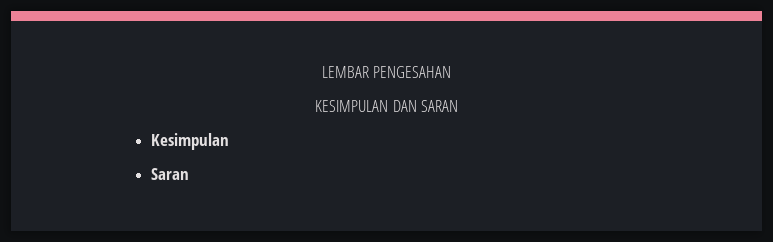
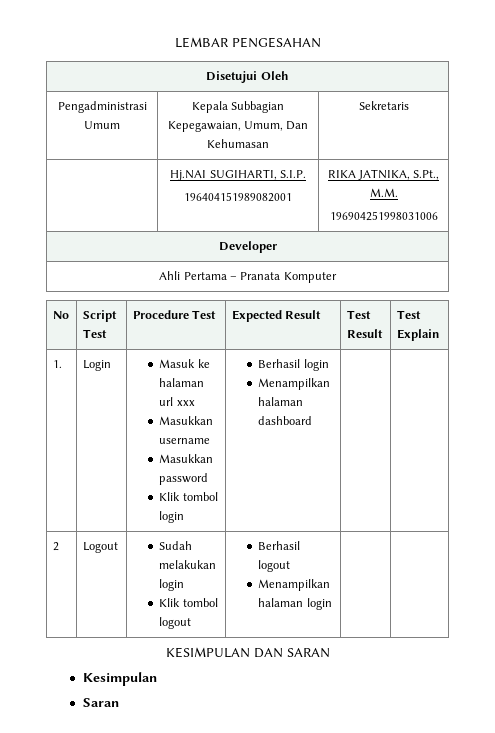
(452, 72) none -> [206,71,289,83] [57,101,147,113] [84,121,120,129] [191,101,285,113] [167,121,309,132] [207,139,269,148] [358,101,409,110] [170,169,306,181] [184,192,292,202] [327,169,440,180] [369,188,398,197] [329,211,438,221] [218,241,277,253] [159,271,337,283] [52,311,69,319] [82,310,117,322] [82,329,107,338] [132,310,217,319] [231,310,322,322] [346,310,371,319] [346,329,383,338] [396,310,421,319] [396,329,440,341] [52,360,62,368] [82,360,111,371] [159,359,210,368] [159,378,205,387] [159,397,195,406] [159,416,214,425] [159,438,211,444] [159,454,214,463] [159,473,209,485] [159,492,218,501] [159,511,185,523] [258,359,329,371] [258,378,331,390] [258,397,304,406] [258,416,313,425] [52,542,59,551] [82,542,118,553] [159,541,193,550] [159,560,217,569] [159,579,185,591] [159,598,218,607] [159,617,192,629] [258,541,301,550] [258,560,291,572] [258,579,331,591] [258,598,332,610] // Disetujui Oleh // Pengadministrasi Umum | Kepala Subbagian Kepegawaian, Umum, Dan Kehumasan | Sekretaris // | Hj.NAI SUGIHARTI, S.I.P. // 196404151989082001 | RIKA JATNIKA, S.Pt., M.M. // 196904251998031006 // Developer // Ahli Pertama – Pranata Komputer // No | Script Test | Procedure Test | Expected Result | Test Result | Test Explain // 1. | Login | Masuk ke halaman url xxx // Masukkan username // Masukkan password // Klik tombol login | Berhasil login // Menampilkan halaman dashboard | | // 2 | Logout | Sudah melakukan login // Klik tombol logout | Berhasil logout // Menampilkan halaman login | |

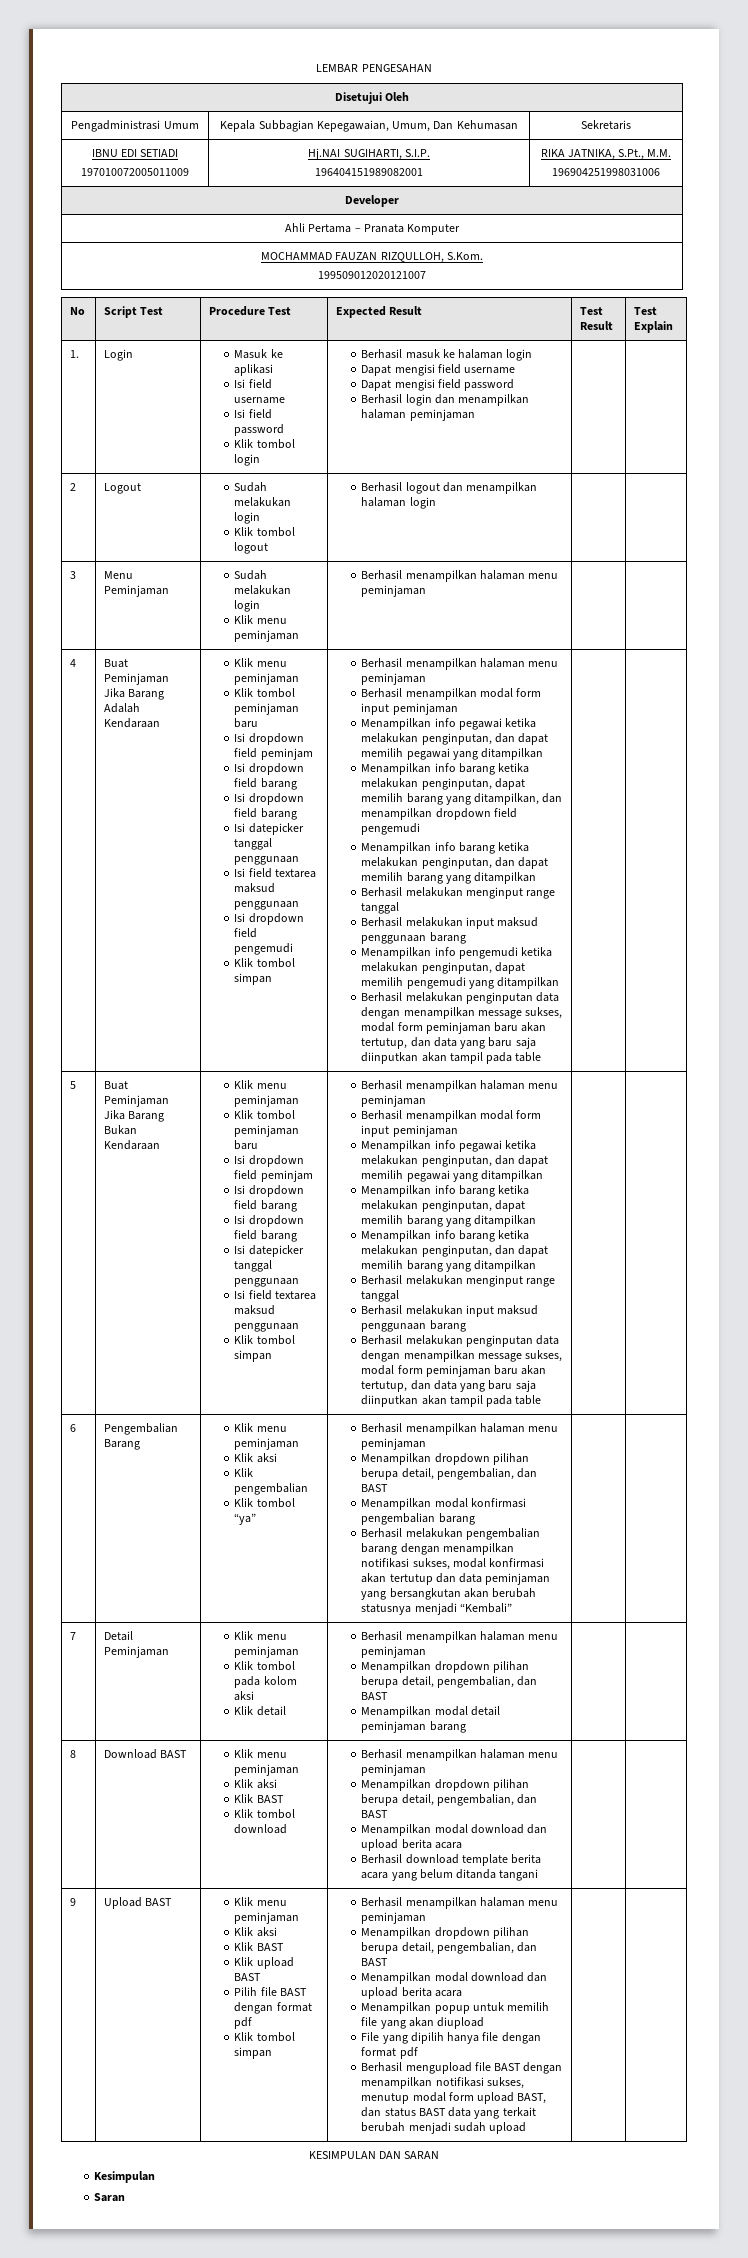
(409, 105) none -> [91,149,179,157] [81,168,189,176] IBNU EDI SETIADI // 197010072005011009
(337, 277) none -> [261,252,483,263] [318,271,426,279] // MOCHAMMAD FAUZAN RIZQULLOH, S.Kom. // 199509012020121007
[159,378,205,387] [159,397,195,406] [159,416,214,425] [159,438,211,444] [159,454,214,463] halaman url xxx // Masukkan username // Masukkan -> [234,364,274,376] [234,379,272,389] [234,397,286,404] [234,409,272,419] aplikasi // Isi field username // Isi field
[303,359,329,371] [258,378,331,390] [258,397,304,406] [258,416,313,425] login // Menampilkan halaman dashboard -> [405,349,533,361] [361,364,516,376] [361,379,515,391] [361,394,530,406] [361,409,475,421] masuk ke halaman login // Dapat mengisi field username // Dapat mengisi field password // Berhasil login dan menampilkan halaman peminjaman
[258,579,331,591] [258,598,332,610] // Menampilkan halaman login -> [442,482,538,494] [361,497,436,509] [70,571,77,579] [104,571,134,579] [104,585,170,597] [234,570,268,580] [234,585,292,595] [234,600,261,612] [234,615,287,624] [234,630,300,642] [361,570,559,582] [361,585,427,597] [70,659,77,667] [104,659,129,668] [104,673,170,685] [104,688,165,700] [104,703,141,713] [104,718,161,728] [234,658,287,667] [234,673,300,685] [234,688,295,698] [234,703,300,715] [234,718,259,728] [234,733,304,745] [234,748,313,760] [234,763,304,775] [234,778,297,790] [234,793,304,805] [234,808,297,820] [234,823,304,835] [234,838,273,850] [234,856,300,865] [234,868,316,878] [234,883,276,893] [234,901,300,910] [234,913,304,925] [234,928,258,938] [234,943,294,955] [234,958,295,968] [234,973,273,985] [361,658,559,670] [361,673,427,685] [361,688,542,700] [361,703,458,715] [361,718,537,730] [361,733,549,745] [361,748,544,760] [361,763,530,775] [361,778,525,790] [361,793,563,805] [361,808,517,820] [361,823,421,835] [361,842,530,854] [361,857,549,869] [361,872,537,884] [361,887,556,899] [361,902,400,914] [361,917,539,929] [361,932,466,944] [361,947,553,959] [361,962,525,974] [361,977,560,989] [361,992,560,1004] [361,1007,563,1019] [361,1022,547,1034] [361,1037,536,1049] [361,1052,542,1064] [70,1081,77,1089] [104,1081,129,1090] [104,1095,170,1107] [104,1110,165,1122] [104,1125,138,1135] [104,1140,161,1150] [234,1080,287,1089] [234,1095,300,1107] [234,1110,295,1120] [234,1125,300,1137] [234,1140,259,1150] [234,1155,304,1167] [234,1170,313,1182] [234,1185,304,1197] [234,1200,297,1212] [234,1215,304,1227] [234,1230,297,1242] [234,1245,304,1257] [234,1260,273,1272] [234,1278,300,1287] [234,1290,316,1300] [234,1305,276,1315] [234,1323,300,1332] [234,1335,295,1345] [234,1350,273,1362] [361,1080,559,1092] [361,1095,427,1107] [361,1110,542,1122] [361,1125,458,1137] [361,1140,537,1152] [361,1155,549,1167] [361,1170,544,1182] [361,1185,530,1197] [361,1200,525,1212] [361,1215,537,1227] [361,1230,530,1242] [361,1245,549,1257] [361,1260,537,1272] [361,1275,556,1287] [361,1290,400,1302] [361,1305,539,1317] [361,1320,466,1332] [361,1335,560,1347] [361,1350,563,1362] [361,1365,547,1377] [361,1380,536,1392] [361,1395,542,1407] [70,1424,77,1432] [104,1423,179,1435] [104,1439,141,1450] [234,1423,287,1432] [234,1438,300,1450] [234,1453,277,1463] [234,1468,254,1477] [234,1483,309,1495] [234,1498,295,1508] [234,1513,257,1525] [361,1423,559,1435] [361,1438,427,1450] [361,1453,529,1465] [361,1468,538,1480] [361,1484,389,1492] [361,1498,526,1510] [361,1513,475,1525] [361,1528,540,1540] [361,1543,514,1555] [361,1558,545,1570] [361,1573,551,1585] [361,1588,537,1600] [361,1603,512,1615] [70,1632,77,1640] [104,1631,134,1641] [104,1646,170,1658] [234,1631,287,1640] [234,1646,300,1658] [234,1661,295,1671] [234,1676,297,1688] [234,1691,255,1701] [234,1706,286,1716] [361,1631,559,1643] [361,1646,427,1658] [361,1661,529,1673] [361,1676,538,1688] [361,1692,389,1700] [361,1706,500,1718] [361,1721,466,1733] [70,1750,77,1758] [104,1749,188,1759] [234,1749,287,1758] [234,1764,300,1776] [234,1779,277,1789] [234,1794,284,1803] [234,1809,295,1819] [234,1824,288,1834] [361,1749,559,1761] [361,1764,427,1776] [361,1779,529,1791] [361,1794,538,1806] [361,1810,389,1818] [361,1824,548,1836] [361,1839,462,1851] [361,1854,542,1866] [361,1869,539,1881] [70,1898,77,1906] [104,1897,173,1909] [234,1897,287,1906] [234,1912,300,1924] [234,1927,277,1937] [234,1942,284,1951] [234,1957,294,1969] [234,1973,262,1981] [234,1987,307,1996] [234,2002,312,2014] [234,2017,253,2029] [234,2032,295,2042] [234,2047,273,2059] [361,1897,559,1909] [361,1912,427,1924] [361,1927,529,1939] [361,1942,538,1954] [361,1958,389,1966] [361,1972,548,1984] [361,1987,462,1999] [361,2002,550,2014] [361,2017,485,2029] [361,2032,541,2044] [361,2047,418,2059] [361,2062,563,2074] [361,2077,524,2089] [361,2092,547,2104] [361,2107,536,2119] [361,2122,527,2134] dan menampilkan halaman login | | // 3 | Menu Peminjaman | Sudah melakukan login // Klik menu peminjaman | Berhasil menampilkan halaman menu peminjaman | | // 4 | Buat Peminjaman Jika Barang Adalah Kendaraan | Klik menu peminjaman // Klik tombol peminjaman baru // Isi dropdown field peminjam // Isi dropdown field barang // Isi dropdown field barang // Isi datepicker tanggal penggunaan // Isi field textarea maksud penggunaan // Isi dropdown field pengemudi // Klik tombol simpan | Berhasil menampilkan halaman menu peminjaman // Berhasil menampilkan modal form input peminjaman // Menampilkan info pegawai ketika melakukan penginputan, dan dapat memilih pegawai yang ditampilkan // Menampilkan info barang ketika melakukan penginputan, dapat memilih barang yang ditampilkan, dan menampilkan dropdown field pengemudi // Menampilkan info barang ketika melakukan penginputan, dan dapat memilih barang yang ditampilkan // Berhasil melakukan menginput range tanggal // Berhasil melakukan input maksud penggunaan barang // Menampilkan info pengemudi ketika melakukan penginputan, dapat memilih pengemudi yang ditampilkan // Berhasil melakukan penginputan data dengan menampilkan message sukses, modal form peminjaman baru akan tertutup, dan data yang baru saja diinputkan akan tampil pada table | | // 5 | Buat Peminjaman Jika Barang Bukan Kendaraan | Klik menu peminjaman // Klik tombol peminjaman baru // Isi dropdown field peminjam // Isi dropdown field barang // Isi dropdown field barang // Isi datepicker tanggal penggunaan // Isi field textarea maksud penggunaan // Klik tombol simpan | Berhasil menampilkan halaman menu peminjaman // Berhasil menampilkan modal form input peminjaman // Menampilkan info pegawai ketika melakukan penginputan, dan dapat memilih pegawai yang ditampilkan // Menampilkan info barang ketika melakukan penginputan, dapat memilih barang yang ditampilkan // Menampilkan info barang ketika melakukan penginputan, dan dapat memilih barang yang ditampilkan // Berhasil melakukan menginput range tanggal // Berhasil melakukan input maksud penggunaan barang // Berhasil melakukan penginputan data dengan menampilkan message sukses, modal form peminjaman baru akan tertutup, dan data yang baru saja diinputkan akan tampil pada table | | // 6 | Pengembalian Barang | Klik menu peminjaman // Klik aksi // Klik pengembalian // Klik tombol “ya” | Berhasil menampilkan halaman menu peminjaman // Menampilkan dropdown pilihan berupa detail, pengembalian, dan BAST // Menampilkan modal konfirmasi pengembalian barang // Berhasil melakukan pengembalian barang dengan menampilkan notifikasi sukses, modal konfirmasi akan tertutup dan data peminjaman yang bersangkutan akan berubah statusnya menjadi “Kembali” | | // 7 | Detail Peminjaman | Klik menu peminjaman // Klik tombol pada kolom aksi // Klik detail | Berhasil menampilkan halaman menu peminjaman // Menampilkan dropdown pilihan berupa detail, pengembalian, dan BAST // Menampilkan modal detail peminjaman barang | | // 8 | Download BAST | Klik menu peminjaman // Klik aksi // Klik BAST // Klik tombol download | Berhasil menampilkan halaman menu peminjaman // Menampilkan dropdown pilihan berupa detail, pengembalian, dan BAST // Menampilkan modal download dan upload berita acara // Berhasil download template berita acara yang belum ditanda tangani | | // 9 | Upload BAST | Klik menu peminjaman // Klik aksi // Klik BAST // Klik upload BAST // Pilih file BAST dengan format pdf // Klik tombol simpan | Berhasil menampilkan halaman menu peminjaman // Menampilkan dropdown pilihan berupa detail, pengembalian, dan BAST // Menampilkan modal download dan upload berita acara // Menampilkan popup untuk memilih file yang akan diupload // File yang dipilih hanya file dengan format pdf // Berhasil mengupload file BAST dengan menampilkan notifikasi sukses, menutup modal form upload BAST, dan status BAST data yang terkait berubah menjadi sudah upload

